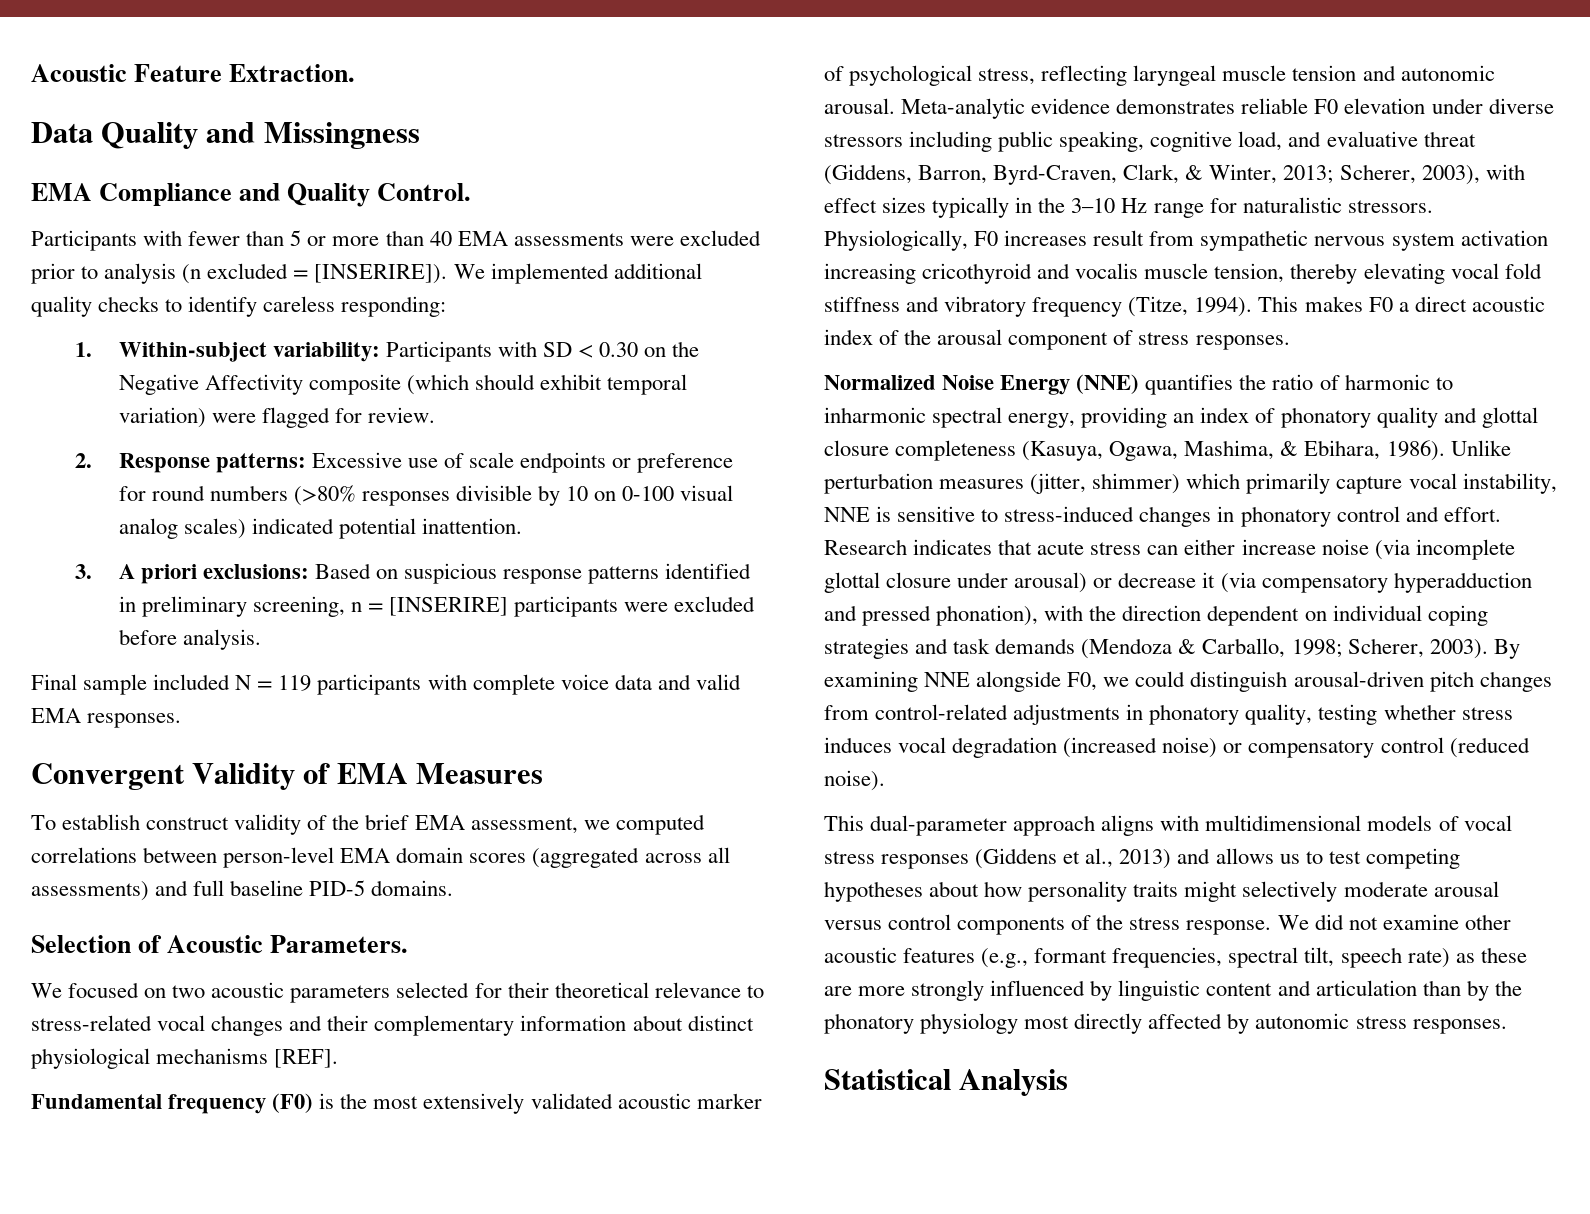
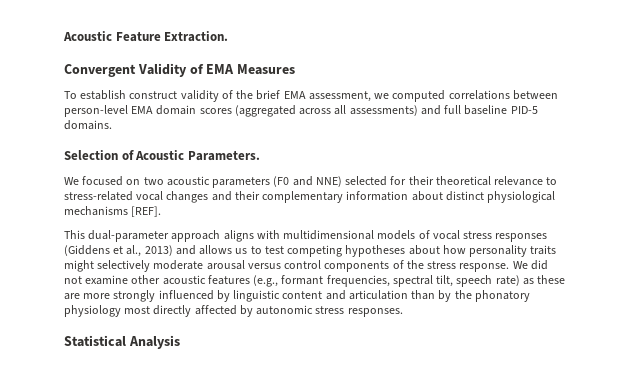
[31,122,420,149] [31,183,472,207] [31,230,761,251] [31,263,702,284] [31,296,447,317] [74,341,700,362] [118,374,687,395] [118,407,435,428] [74,452,734,473] [118,485,734,506] [118,518,522,539] [74,563,752,584] [118,596,756,617] [118,629,261,650] [31,674,741,695] [31,708,182,728] // Data Quality and Missingness // EMA Compliance and Quality Control. // Participants with fewer than 5 or more than 40 EMA assessments were excluded prior to analysis (n excluded = [INSERIRE]). We implemented additional quality checks to identify careless responding: // 1. Within-subject variability: Participants with SD < 0.30 on the Negative Affectivity composite (which should exhibit temporal variation) were flagged for review. // 2. Response patterns: Excessive use of scale endpoints or preference for round numbers (>80% responses divisible by 10 on 0-100 visual analog scales) indicated potential inattention. // 3. A priori exclusions: Based on suspicious response patterns identified in preliminary screening, n = [INSERIRE] participants were excluded before analysis. // Final sample included N = 119 participants with complete voice data and valid EMA responses. -> (229, 36) none
(391, 994) none -> [273,176,342,187] (F0 and NNE)
[31,1093,762,1114] [824,65,1495,86] [824,98,1554,119] [824,131,1476,152] [824,164,1525,185] [824,197,1433,218] [824,230,1548,251] [824,263,1542,284] [824,296,1545,317] [824,329,1290,350] [824,374,1453,395] [824,407,1538,428] [824,440,1511,461] [824,473,1557,494] [824,506,1501,527] [824,539,1515,560] [824,572,1532,593] [824,605,1488,626] [824,638,1520,659] [824,671,1552,692] [824,704,1513,725] [824,737,1530,758] [824,770,885,791] // Fundamental frequency (F0) is the most extensively validated acoustic marker of psychological stress, reflecting laryngeal muscle tension and autonomic arousal. Meta-analytic evidence demonstrates reliable F0 elevation under diverse stressors including public speaking, cognitive load, and evaluative threat (Giddens, Barron, Byrd-Craven, Clark, & Winter, 2013; Scherer, 2003), with effect sizes typically in the 3–10 Hz range for naturalistic stressors. Physiologically, F0 increases result from sympathetic nervous system activation increasing cricothyroid and vocalis muscle tension, thereby elevating vocal fold stiffness and vibratory frequency (Titze, 1994). This makes F0 a direct acoustic index of the arousal component of stress responses. // Normalized Noise Energy (NNE) quantifies the ratio of harmonic to inharmonic spectral energy, providing an index of phonatory quality and glottal closure completeness (Kasuya, Ogawa, Mashima, & Ebihara, 1986). Unlike perturbation measures (jitter, shimmer) which primarily capture vocal instability, NNE is sensitive to stress-induced changes in phonatory control and effort. Research indicates that acute stress can either increase noise (via incomplete glottal closure under arousal) or decrease it (via compensatory hyperadduction and pressed phonation), with the direction dependent on individual coping strategies and task demands (Mendoza & Carballo, 1998; Scherer, 2003). By examining NNE alongside F0, we could distinguish arousal-driven pitch changes from control-related adjustments in phonatory quality, testing whether stress induces vocal degradation (increased noise) or compensatory control (reduced noise). -> (162, 211) none

